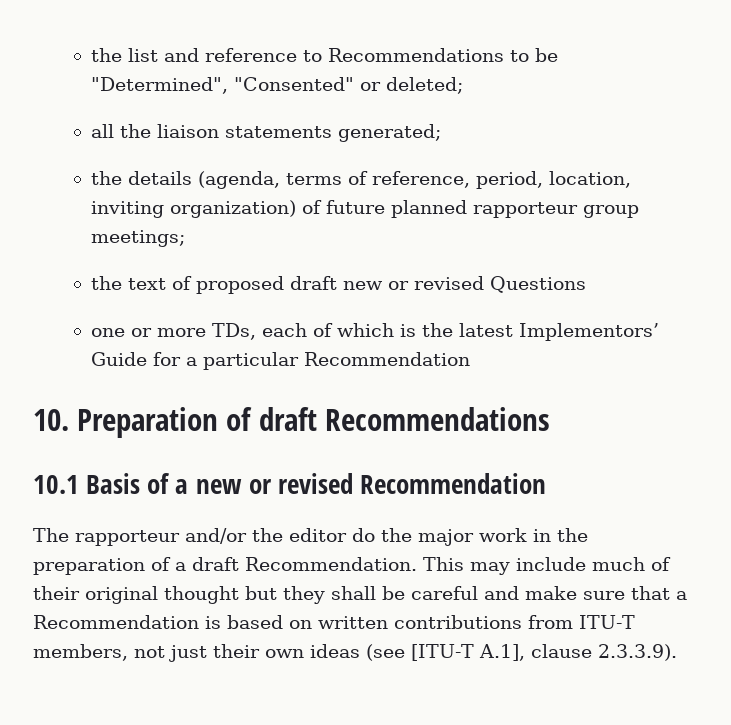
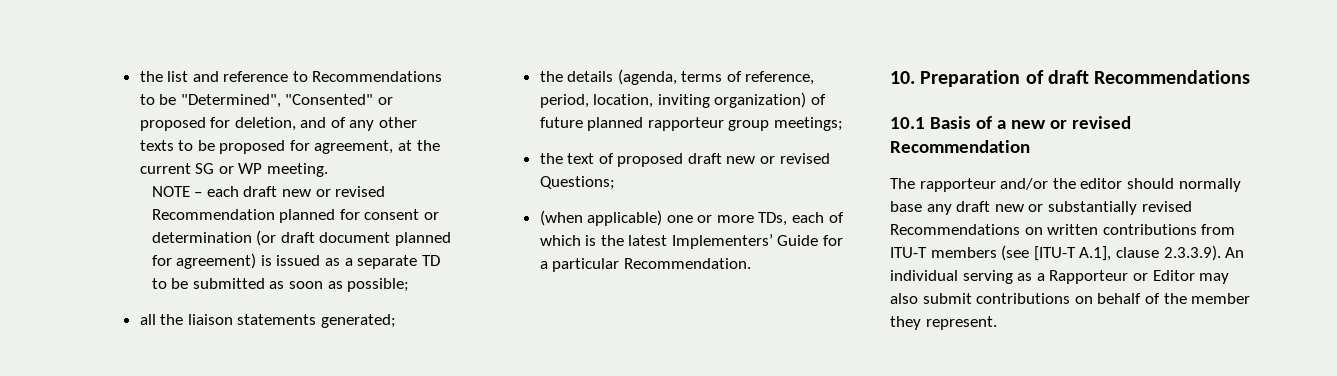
[385,77,463,94] deleted; -> [139,117,418,131] [139,140,440,154] [139,163,328,177] [151,186,386,197] [151,209,440,223] [151,230,452,246] [151,253,440,269] [151,278,410,292] proposed for deletion, and of any other texts to be proposed for agreement, at the current SG or WP meeting. // NOTE – each draft new or revised Recommendation planned for consent or determination (or draft document planned for agreement) is issued as a separate TD to be submitted as soon as possible;
[489,276,586,293] Questions // -> [539,176,615,190] [539,210,663,226] Questions; // (when applicable)
[518,323,659,341] Implementors’ -> [671,234,773,249] Implementers’
[303,352,470,366] Recommendation -> [623,258,751,269] Recommendation.
[352,528,588,546] [33,557,671,575] [33,586,687,604] [33,615,283,629] do the major work in the preparation of a draft Recommendation. This may include much of their original thought but they shall be careful and make sure that a Recommendation is based -> [1126,178,1241,192] [890,201,1192,215] [890,224,1020,235] should normally base any draft new or substantially revised Recommendations
[33,644,360,662] members, not just their own ideas -> [930,247,997,258] members
(677, 652) none -> [1225,247,1245,258] [890,270,1230,284] [890,293,1251,304] [890,316,997,330] An individual serving as a Rapporteur or Editor may also submit contributions on behalf of the member they represent.

